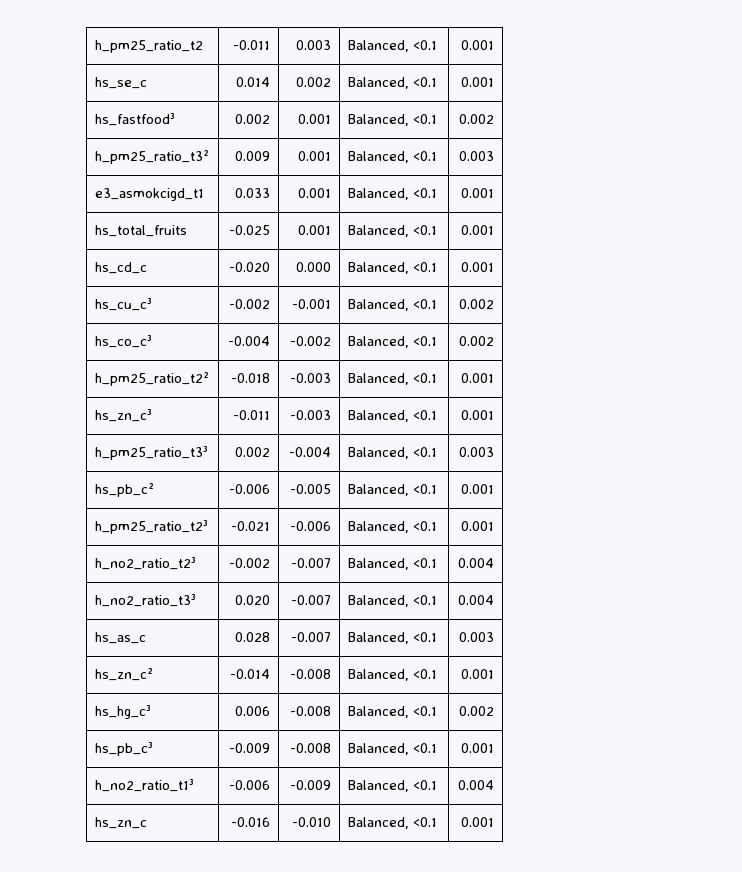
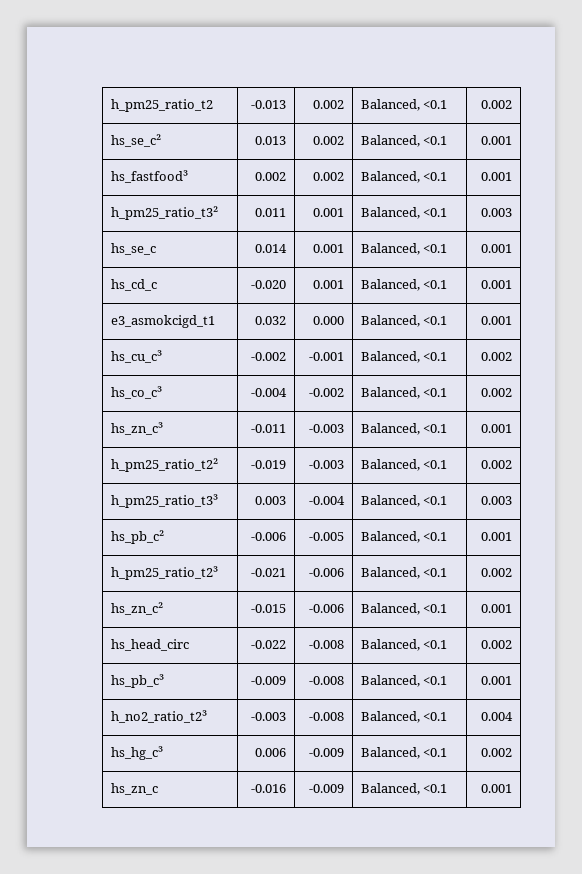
[233,40,271,50] [296,40,332,50] [347,40,437,52] [461,40,495,50] [94,77,147,89] [236,77,271,87] -0.011 | 0.003 | Balanced, <0.1 | 0.001 // hs_se_c | 0.014 -> [251,100,287,109] [313,100,345,109] [360,99,448,111] [481,100,513,109] [110,134,161,147] [255,136,287,145] -0.013 | 0.002 | Balanced, <0.1 | 0.002 // hs_se_c² | 0.013
[298,114,332,124] [347,114,437,126] [459,114,495,124] 0.001 | Balanced, <0.1 | 0.002 -> [313,172,345,181] [360,171,448,183] [481,172,513,181] 0.002 | Balanced, <0.1 | 0.001
[235,151,271,161] 0.009 -> [255,208,287,217] 0.011
[94,188,204,201] [235,188,271,198] [298,188,332,198] [347,188,437,200] [461,188,495,198] [94,225,187,237] [229,225,271,235] e3_asmokcigd_t1 | 0.033 | 0.001 | Balanced, <0.1 | 0.001 // hs_total_fruits | -0.025 -> [110,243,156,255] [255,244,288,253] hs_se_c | 0.014
(271, 267) none -> [313,280,345,289] [360,279,448,291] [481,280,513,289] [110,315,215,328] [255,316,287,325] | 0.001 | Balanced, <0.1 | 0.001 // e3_asmokcigd_t1 | 0.032
[94,372,209,386] [231,373,271,383] [290,373,332,383] [347,373,437,385] [461,373,495,383] // h_pm25_ratio_t2² | -0.018 | -0.003 | Balanced, <0.1 | 0.001 -> (513, 392) none
(495, 415) none -> [110,458,218,472] [251,460,287,469] [309,460,345,469] [360,459,448,471] [481,460,513,469] // h_pm25_ratio_t2² | -0.019 | -0.003 | Balanced, <0.1 | 0.002
[235,447,271,457] 0.002 -> [255,496,287,505] 0.003
[461,521,495,531] [94,557,196,570] [229,558,271,568] [291,558,332,568] [347,558,437,570] [458,558,495,568] [94,594,196,607] [235,595,271,605] [291,595,332,605] [347,595,437,607] [458,595,495,605] [94,632,146,644] [235,632,271,642] [291,632,332,642] [347,632,437,644] [459,632,495,642] 0.001 // h_no2_ratio_t2³ | -0.002 | -0.007 | Balanced, <0.1 | 0.004 // h_no2_ratio_t3³ | 0.020 | -0.007 | Balanced, <0.1 | 0.004 // hs_as_c | 0.028 | -0.007 | Balanced, <0.1 | 0.003 -> [481,568,513,577] 0.002
[230,669,271,679] [290,669,332,679] [347,669,437,681] [461,669,495,679] [94,705,151,719] [235,706,271,716] -0.014 | -0.008 | Balanced, <0.1 | 0.001 // hs_hg_c³ | 0.006 -> [251,604,287,613] [309,604,345,613] [360,603,448,615] [481,604,513,613] [110,639,189,651] [251,640,287,649] -0.015 | -0.006 | Balanced, <0.1 | 0.001 // hs_head_circ | -0.022
[94,779,194,792] [229,780,271,790] [290,780,332,790] [347,780,437,792] [458,780,495,790] h_no2_ratio_t1³ | -0.006 | -0.009 | Balanced, <0.1 | 0.004 -> [110,710,207,723] [251,712,287,721] [309,712,345,721] [360,711,448,723] [481,712,514,721] [110,746,163,760] [255,748,287,757] [309,748,345,757] [360,747,448,759] [481,748,513,757] h_no2_ratio_t2³ | -0.003 | -0.008 | Balanced, <0.1 | 0.004 // hs_hg_c³ | 0.006 | -0.009 | Balanced, <0.1 | 0.002
[292,817,332,827] -0.010 -> [309,784,345,793] -0.009

